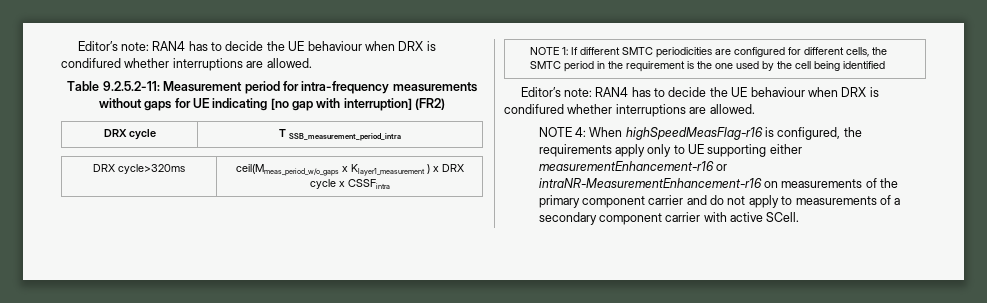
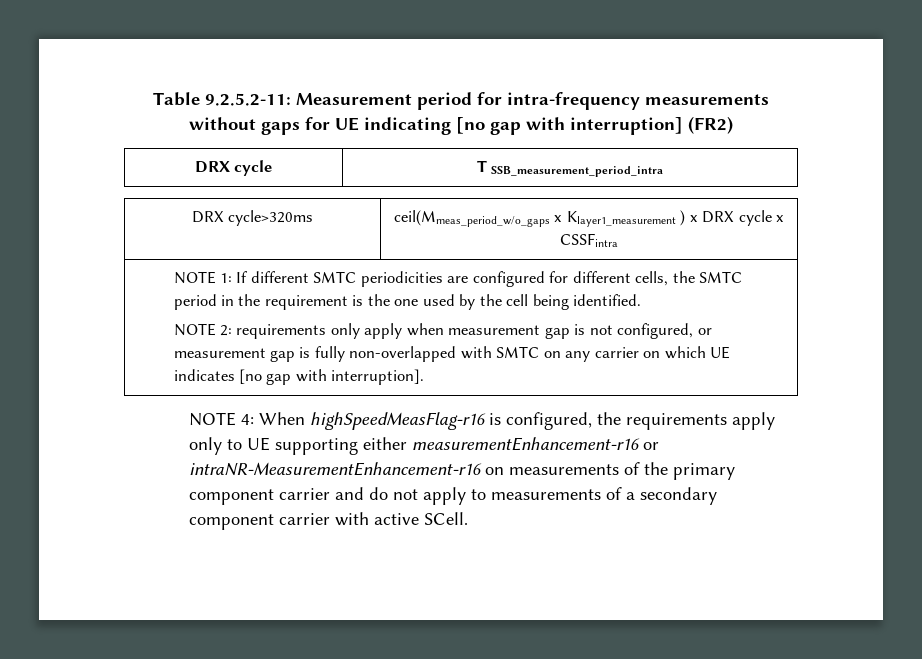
[77,41,436,51] [61,58,312,71] Editor’s note: RAN4 has to decide the UE behaviour when DRX is condifured whether interruptions are allowed. // -> (153, 99) none
[843,61,886,69] [520,87,879,97] [504,104,755,117] identified // Editor’s note: RAN4 has to decide the UE behaviour when DRX is condifured whether interruptions are allowed. -> [572,294,641,306] [173,323,712,339] [173,346,730,362] [173,369,425,385] identified. // NOTE 2: requirements only apply when measurement gap is not configured, or measurement gap is fully non-overlapped with SMTC on any carrier on which UE indicates [no gap with interruption].

